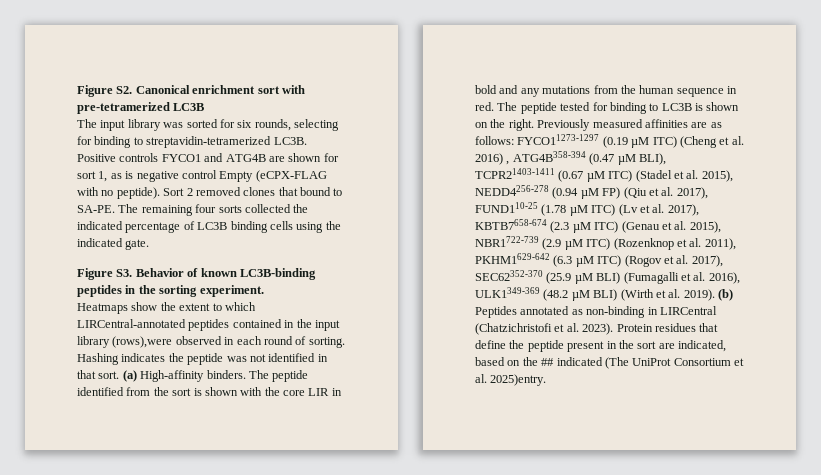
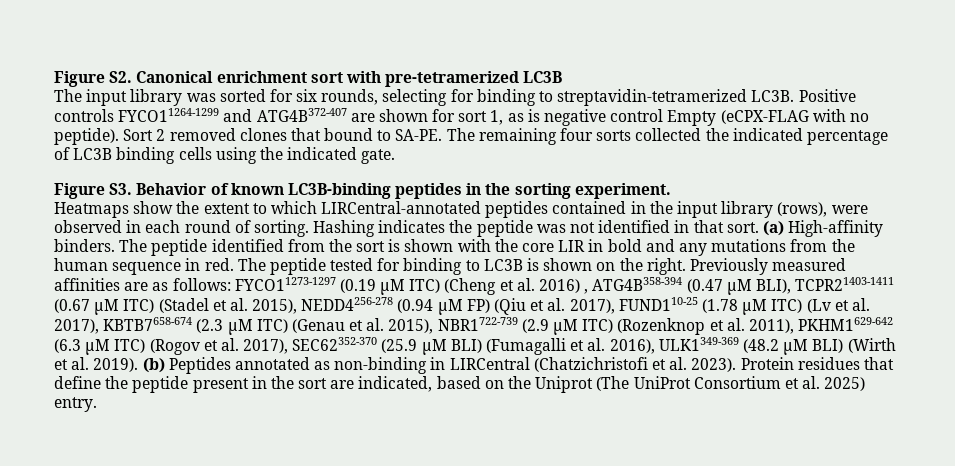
[161,153,266,162] FYCO1 and ATG4B -> [118,108,347,122] FYCO11264-1299 and ATG4B372-407
[112,336,173,348] (rows),were -> [777,202,868,217] (rows), were
[541,357,603,366] ## indicated -> [535,376,594,393] Uniprot
[490,374,547,386] 2025)entry. -> [824,377,866,391] [54,397,97,412] 2025) entry.

